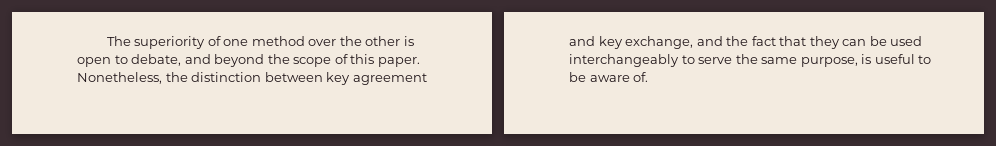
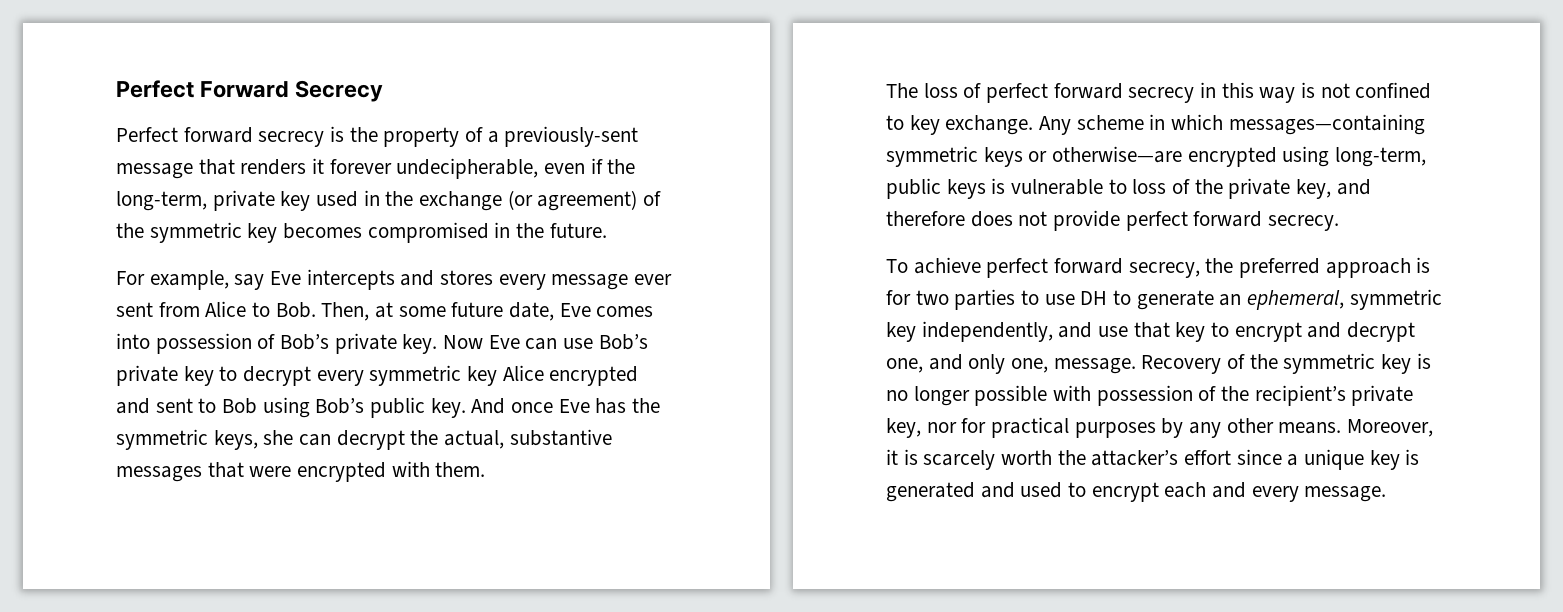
[106,36,414,49] [77,54,420,67] [77,72,427,85] [569,36,923,49] [569,54,932,67] [569,72,649,82] The superiority of one method over the other is open to debate, and beyond the scope of this paper. Nonetheless, the distinction between key agreement and key exchange, and the fact that they can be used interchangeably to serve the same purpose, is useful to be aware of. -> [116,80,384,102] [116,126,639,147] [116,158,636,179] [116,190,662,211] [116,222,607,243] [116,269,673,290] [116,301,654,321] [116,333,648,354] [116,365,639,386] [116,397,661,418] [116,429,612,450] [116,461,486,482] [886,82,1432,103] [886,114,1425,135] [886,146,1427,167] [886,178,1371,199] [886,210,1340,231] [886,257,1431,278] [886,289,1442,310] [886,321,1416,342] [886,353,1431,374] [886,385,1414,406] [886,417,1434,438] [886,449,1420,470] [886,482,1387,502] Perfect Forward Secrecy // Perfect forward secrecy is the property of a previously-sent message that renders it forever undecipherable, even if the long-term, private key used in the exchange (or agreement) of the symmetric key becomes compromised in the future. // For example, say Eve intercepts and stores every message ever sent from Alice to Bob. Then, at some future date, Eve comes into possession of Bob’s private key. Now Eve can use Bob’s private key to decrypt every symmetric key Alice encrypted and sent to Bob using Bob’s public key. And once Eve has the symmetric keys, she can decrypt the actual, substantive messages that were encrypted with them. // The loss of perfect forward secrecy in this way is not confined to key exchange. Any scheme in which messages—containing symmetric keys or otherwise—are encrypted using long-term, public keys is vulnerable to loss of the private key, and therefore does not provide perfect forward secrecy. // To achieve perfect forward secrecy, the preferred approach is for two parties to use DH to generate an ephemeral, symmetric key independently, and use that key to encrypt and decrypt one, and only one, message. Recovery of the symmetric key is no longer possible with possession of the recipient’s private key, nor for practical purposes by any other means. Moreover, it is scarcely worth the attacker’s effort since a unique key is generated and used to encrypt each and every message.

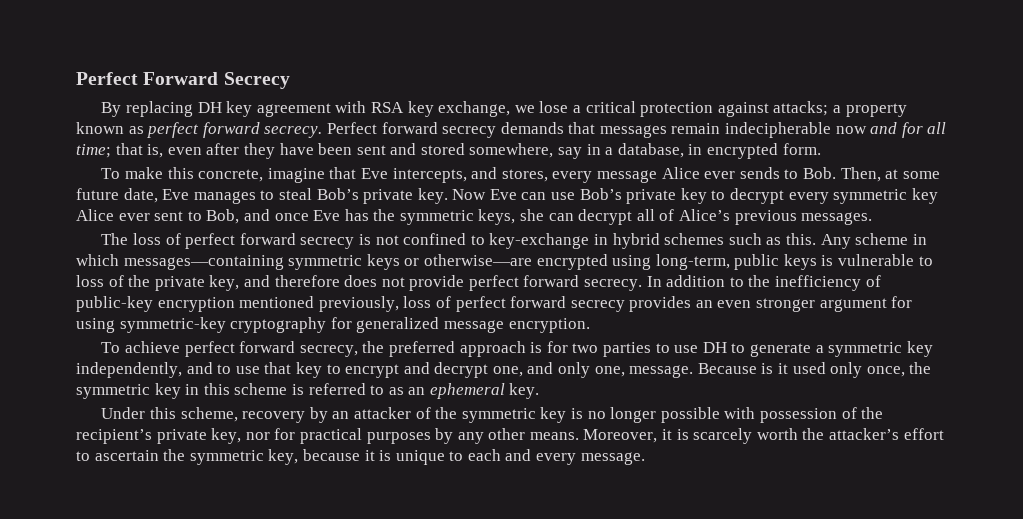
[116,126,639,147] [116,158,636,179] [116,190,662,211] [116,222,607,243] [116,269,673,290] [116,301,247,317] Perfect forward secrecy is the property of a previously-sent message that renders it forever undecipherable, even if the long-term, private key used in the exchange (or agreement) of the symmetric key becomes compromised in the future. // For example, say Eve intercepts and stores every message ever sent from Alice -> [101,101,907,117] [76,122,947,138] [76,143,821,159] [101,167,780,183] By replacing DH key agreement with RSA key exchange, we lose a critical protection against attacks; a property known as perfect forward secrecy. Perfect forward secrecy demands that messages remain indecipherable now and for all time; that is, even after they have been sent and stored somewhere, say in a database, in encrypted form. // To make this concrete, imagine that Eve intercepts, and stores, every message Alice ever sends
[596,306,654,317] [116,333,276,354] comes into possession of -> [193,188,312,204] manages to steal
[549,366,639,386] [116,397,506,418] encrypted and sent to Bob using Bob’s public key. And -> [118,209,270,224] ever sent to Bob, and
[410,429,612,449] [116,461,486,482] the actual, substantive messages that were encrypted with them. -> [636,209,873,225] all of Alice’s previous messages.
[1200,82,1296,103] in this way -> (355, 243) none
[909,115,1034,135] key exchange. -> [489,233,816,249] key-exchange in hybrid schemes such as this.
(1340, 223) none -> [646,275,881,291] [76,296,913,312] [76,317,590,333] In addition to the inefficiency of public-key encryption mentioned previously, loss of perfect forward secrecy provides an even stronger argument for using symmetric-key cryptography for generalized message encryption.
[1219,290,1345,310] an ephemeral, -> [815,345,824,353] a
(1093, 330) none -> [217,364,232,374] to
[1141,355,1222,374] Recovery -> [697,362,932,378] [76,383,540,399] [101,407,412,423] Because is it used only once, the symmetric key in this scheme is referred to as an ephemeral key. // Under this scheme, recovery by an attacker
[1236,449,1420,470] [886,482,1159,502] since a unique key is generated and used to encrypt -> [76,449,464,465] to ascertain the symmetric key, because it is unique to

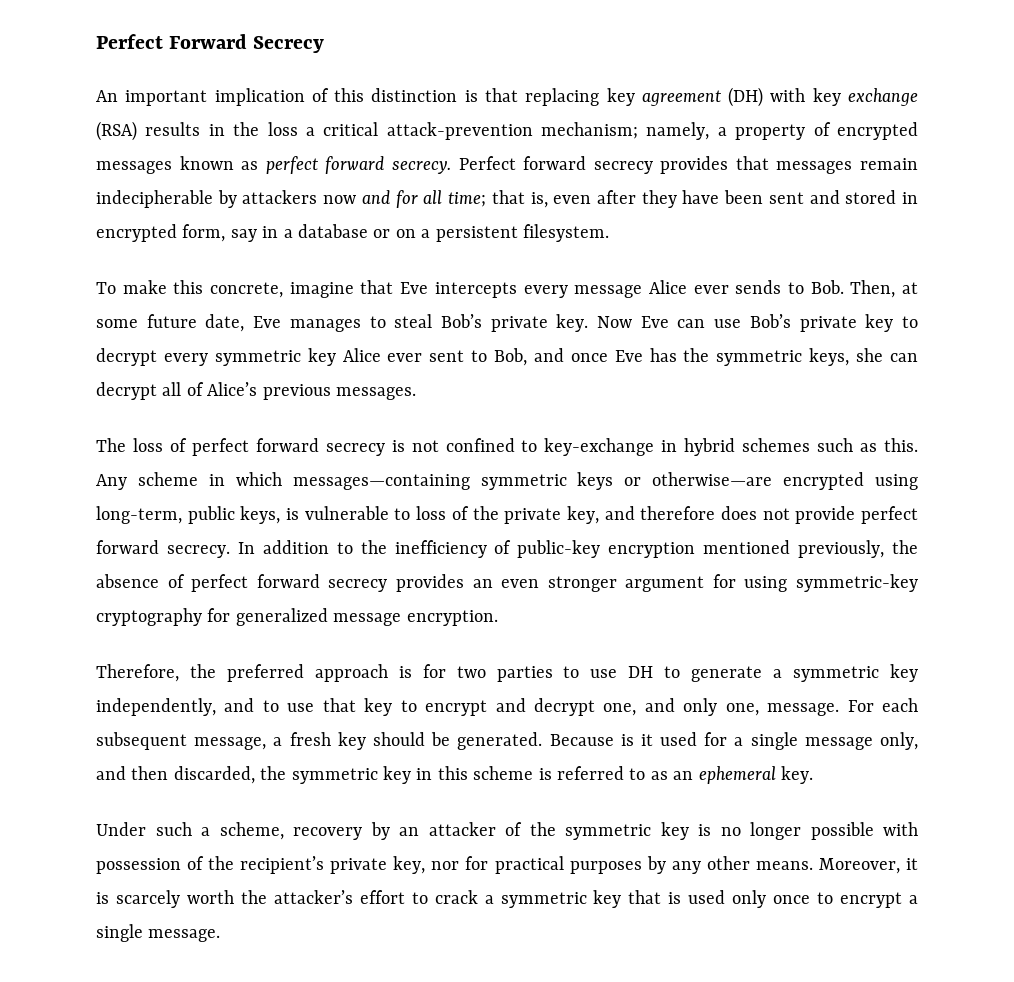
[101,101,907,117] By replacing DH key agreement with RSA key exchange, we lose a critical protection against attacks; a property -> [96,87,919,107] [96,121,918,141] [96,161,172,174] An important implication of this distinction is that replacing key agreement (DH) with key exchange (RSA) results in the loss a critical attack-prevention mechanism; namely, a property of encrypted messages
[500,122,564,134] demands -> [660,156,729,174] provides
(832, 130) none -> [217,190,318,208] by attackers
[469,143,821,159] somewhere, say in a database, in encrypted form. -> [901,192,918,204] [96,224,609,242] in encrypted form, say in a database or on a persistent filesystem.
[392,167,548,183] intercepts, and stores, -> [434,282,517,298] intercepts
[783,254,817,270] keys -> [240,506,281,524] keys,
[403,296,432,308] loss -> [891,540,918,554] [96,574,159,588] the absence
[101,341,358,357] To achieve perfect forward secrecy, -> [96,664,179,682] Therefore,
[697,362,905,378] Because is it used only once, -> [847,698,918,712] [96,732,918,750] [96,766,255,784] For each subsequent message, a fresh key should be generated. Because is it used for a single message only, and then discarded,
[150,407,177,419] this -> [155,822,210,836] such a
[94,449,577,465] ascertain the symmetric key, because it is unique to each and every -> [434,890,919,908] [96,924,143,942] crack a symmetric key that is used only once to encrypt a single

